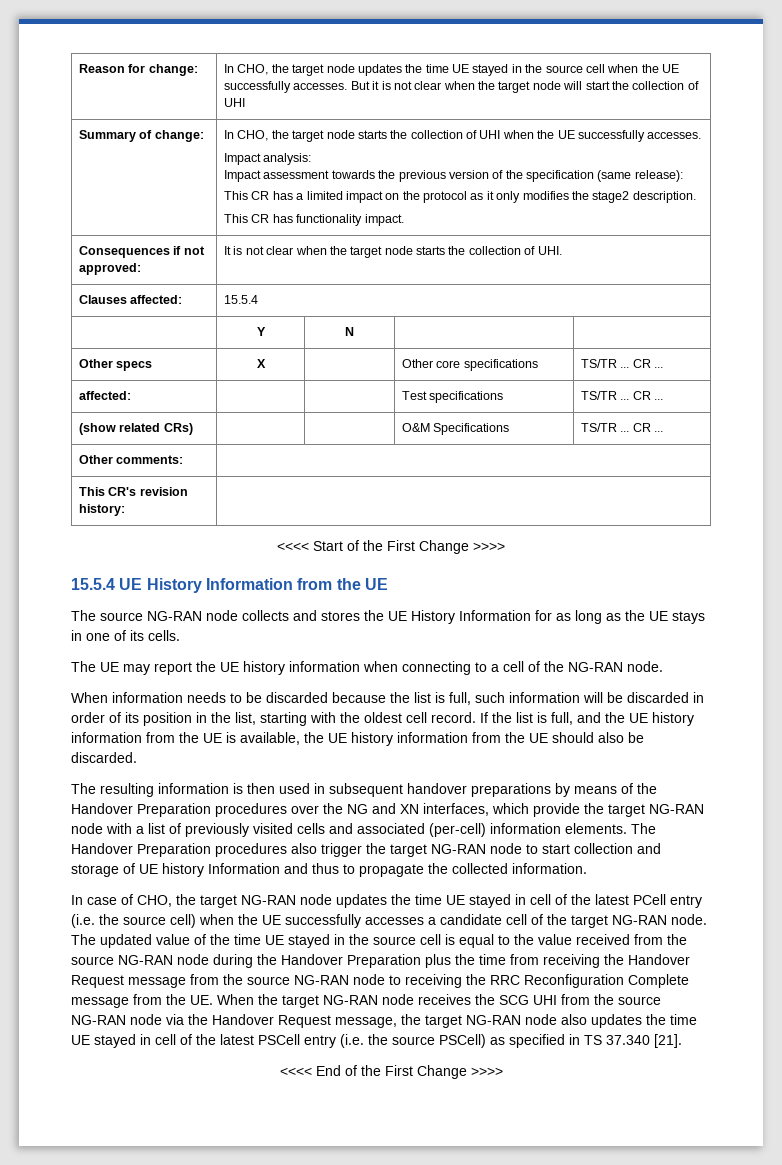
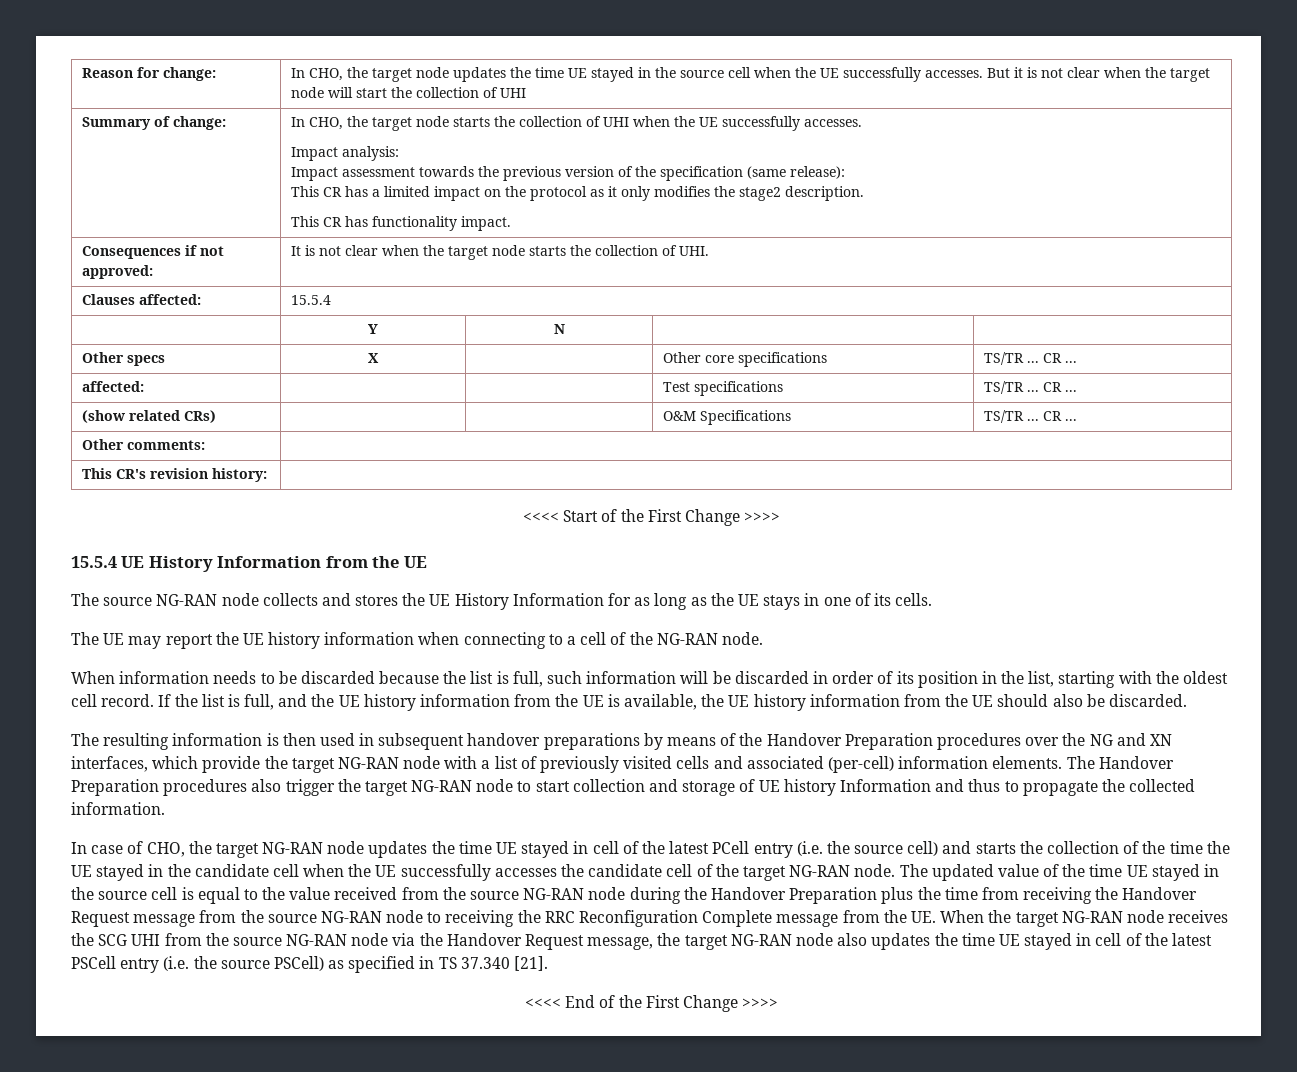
(196, 921) none -> [942,841,1230,854] [71,864,299,881] and starts the collection of the time the UE stayed in the candidate cell
[428,917,436,925] a -> [561,864,585,877] the

